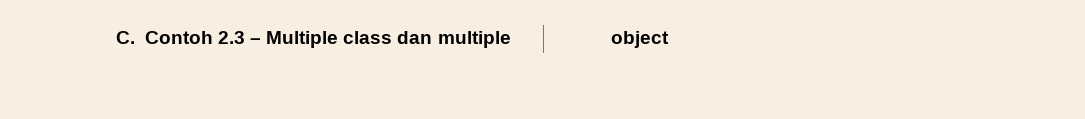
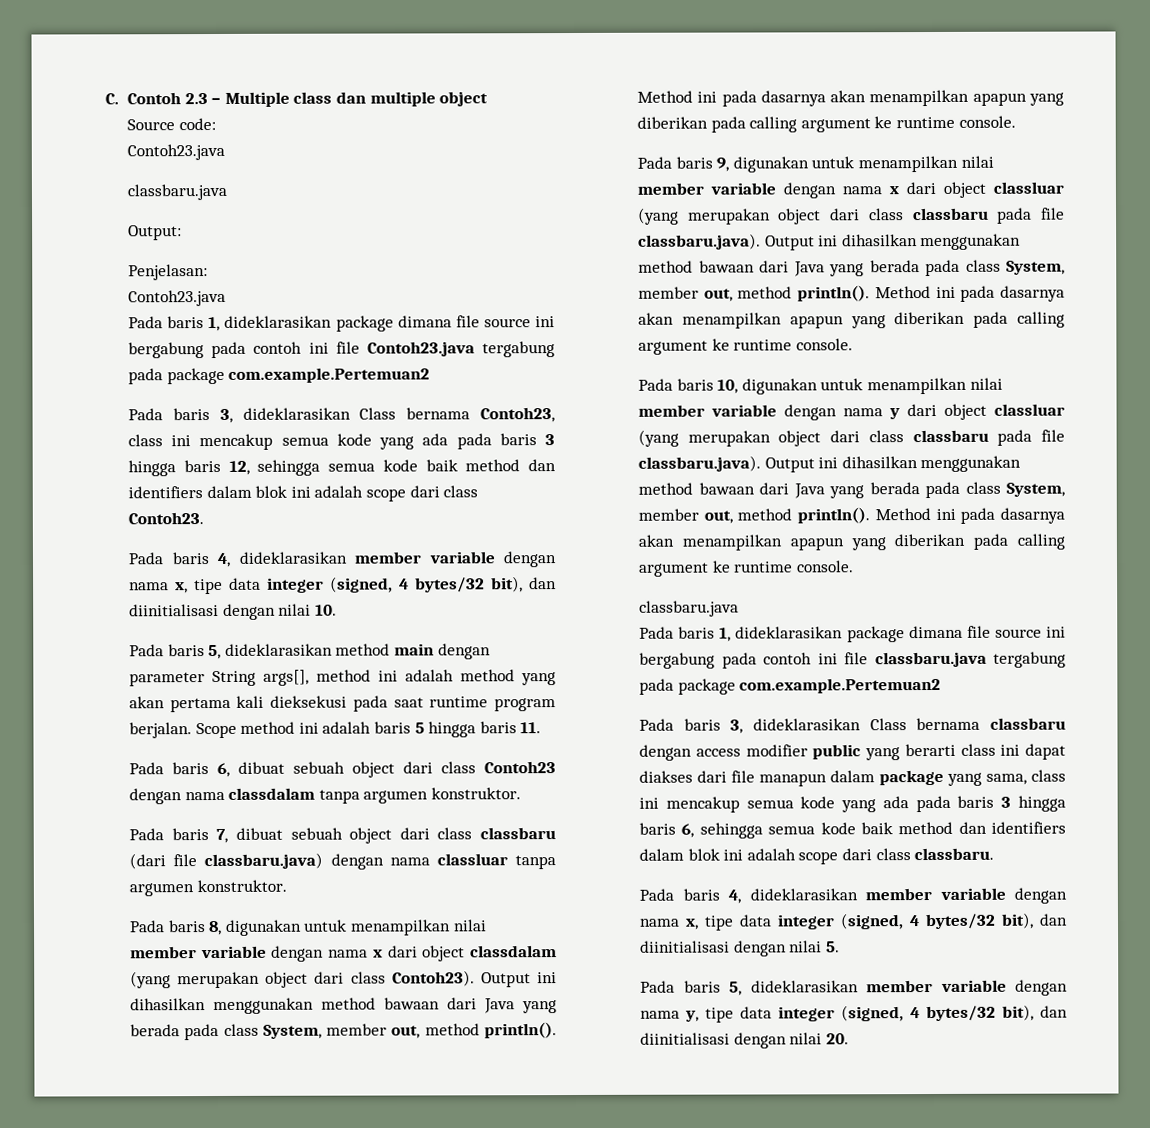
(669, 39) none -> [127,118,216,131] [127,143,226,161] [127,183,228,201] [128,225,183,241] [128,264,209,281] [128,289,227,307] [128,315,555,332] [128,341,555,359] [128,367,431,385] [128,407,555,423] [128,433,556,451] [128,459,556,477] [128,485,479,502] [128,512,205,525] [128,551,557,568] [129,576,557,595] [129,603,337,620] [129,643,491,660] [129,669,556,687] [129,695,556,713] [129,721,542,739] [129,761,556,778] [129,787,521,805] [129,827,556,844] [129,852,556,870] [129,879,287,897] [129,919,487,936] [130,945,557,962] [130,970,557,989] [130,997,557,1015] [130,1022,557,1041] [637,89,1064,107] [637,115,1016,133] [637,155,994,173] [637,181,1064,199] [638,207,1065,225] [638,233,1022,251] [638,259,1065,277] [638,285,1065,302] [638,311,1065,329] [638,338,853,355] [638,377,1003,395] [638,403,1065,421] [638,429,1065,447] [638,455,1022,473] [638,481,1065,499] [638,507,1065,524] [638,533,1065,551] [638,560,854,577] [639,600,740,617] [639,625,1066,643] [639,651,1066,669] [639,677,942,695] [639,717,1066,734] [639,743,1066,761] [639,769,1066,787] [639,795,1066,813] [639,821,1066,839] [639,847,995,865] [639,887,1067,904] [639,912,1068,931] [640,940,840,957] [640,979,1068,996] [640,1004,1068,1023] [640,1032,849,1049] // Source code: // Contoh23.java // classbaru.java // Output: // Penjelasan: // Contoh23.java // Pada baris 1, dideklarasikan package dimana file source ini bergabung pada contoh ini file Contoh23.java tergabung pada package com.example.Pertemuan2 // Pada baris 3, dideklarasikan Class bernama Contoh23, class ini mencakup semua kode yang ada pada baris 3 hingga baris 12, sehingga semua kode baik method dan identifiers dalam blok ini adalah scope dari class Contoh23. // Pada baris 4, dideklarasikan member variable dengan nama x, tipe data integer (signed, 4 bytes/32 bit), dan diinitialisasi dengan nilai 10. // Pada baris 5, dideklarasikan method main dengan parameter String args[], method ini adalah method yang akan pertama kali dieksekusi pada saat runtime program berjalan. Scope method ini adalah baris 5 hingga baris 11. // Pada baris 6, dibuat sebuah object dari class Contoh23 dengan nama classdalam tanpa argumen konstruktor. // Pada baris 7, dibuat sebuah object dari class classbaru (dari file classbaru.java) dengan nama classluar tanpa argumen konstruktor. // Pada baris 8, digunakan untuk menampilkan nilai member variable dengan nama x dari object classdalam (yang merupakan object dari class Contoh23). Output ini dihasilkan menggunakan method bawaan dari Java yang berada pada class System, member out, method println(). Method ini pada dasarnya akan menampilkan apapun yang diberikan pada calling argument ke runtime console. // Pada baris 9, digunakan untuk menampilkan nilai member variable dengan nama x dari object classluar (yang merupakan object dari class classbaru pada file classbaru.java). Output ini dihasilkan menggunakan method bawaan dari Java yang berada pada class System, member out, method println(). Method ini pada dasarnya akan menampilkan apapun yang diberikan pada calling argument ke runtime console. // Pada baris 10, digunakan untuk menampilkan nilai member variable dengan nama y dari object classluar (yang merupakan object dari class classbaru pada file classbaru.java). Output ini dihasilkan menggunakan method bawaan dari Java yang berada pada class System, member out, method println(). Method ini pada dasarnya akan menampilkan apapun yang diberikan pada calling argument ke runtime console. // classbaru.java // Pada baris 1, dideklarasikan package dimana file source ini bergabung pada contoh ini file classbaru.java tergabung pada package com.example.Pertemuan2 // Pada baris 3, dideklarasikan Class bernama classbaru dengan access modifier public yang berarti class ini dapat diakses dari file manapun dalam package yang sama, class ini mencakup semua kode yang ada pada baris 3 hingga baris 6, sehingga semua kode baik method dan identifiers dalam blok ini adalah scope dari class classbaru. // Pada baris 4, dideklarasikan member variable dengan nama x, tipe data integer (signed, 4 bytes/32 bit), dan diinitialisasi dengan nilai 5. // Pada baris 5, dideklarasikan member variable dengan nama y, tipe data integer (signed, 4 bytes/32 bit), dan diinitialisasi dengan nilai 20.

